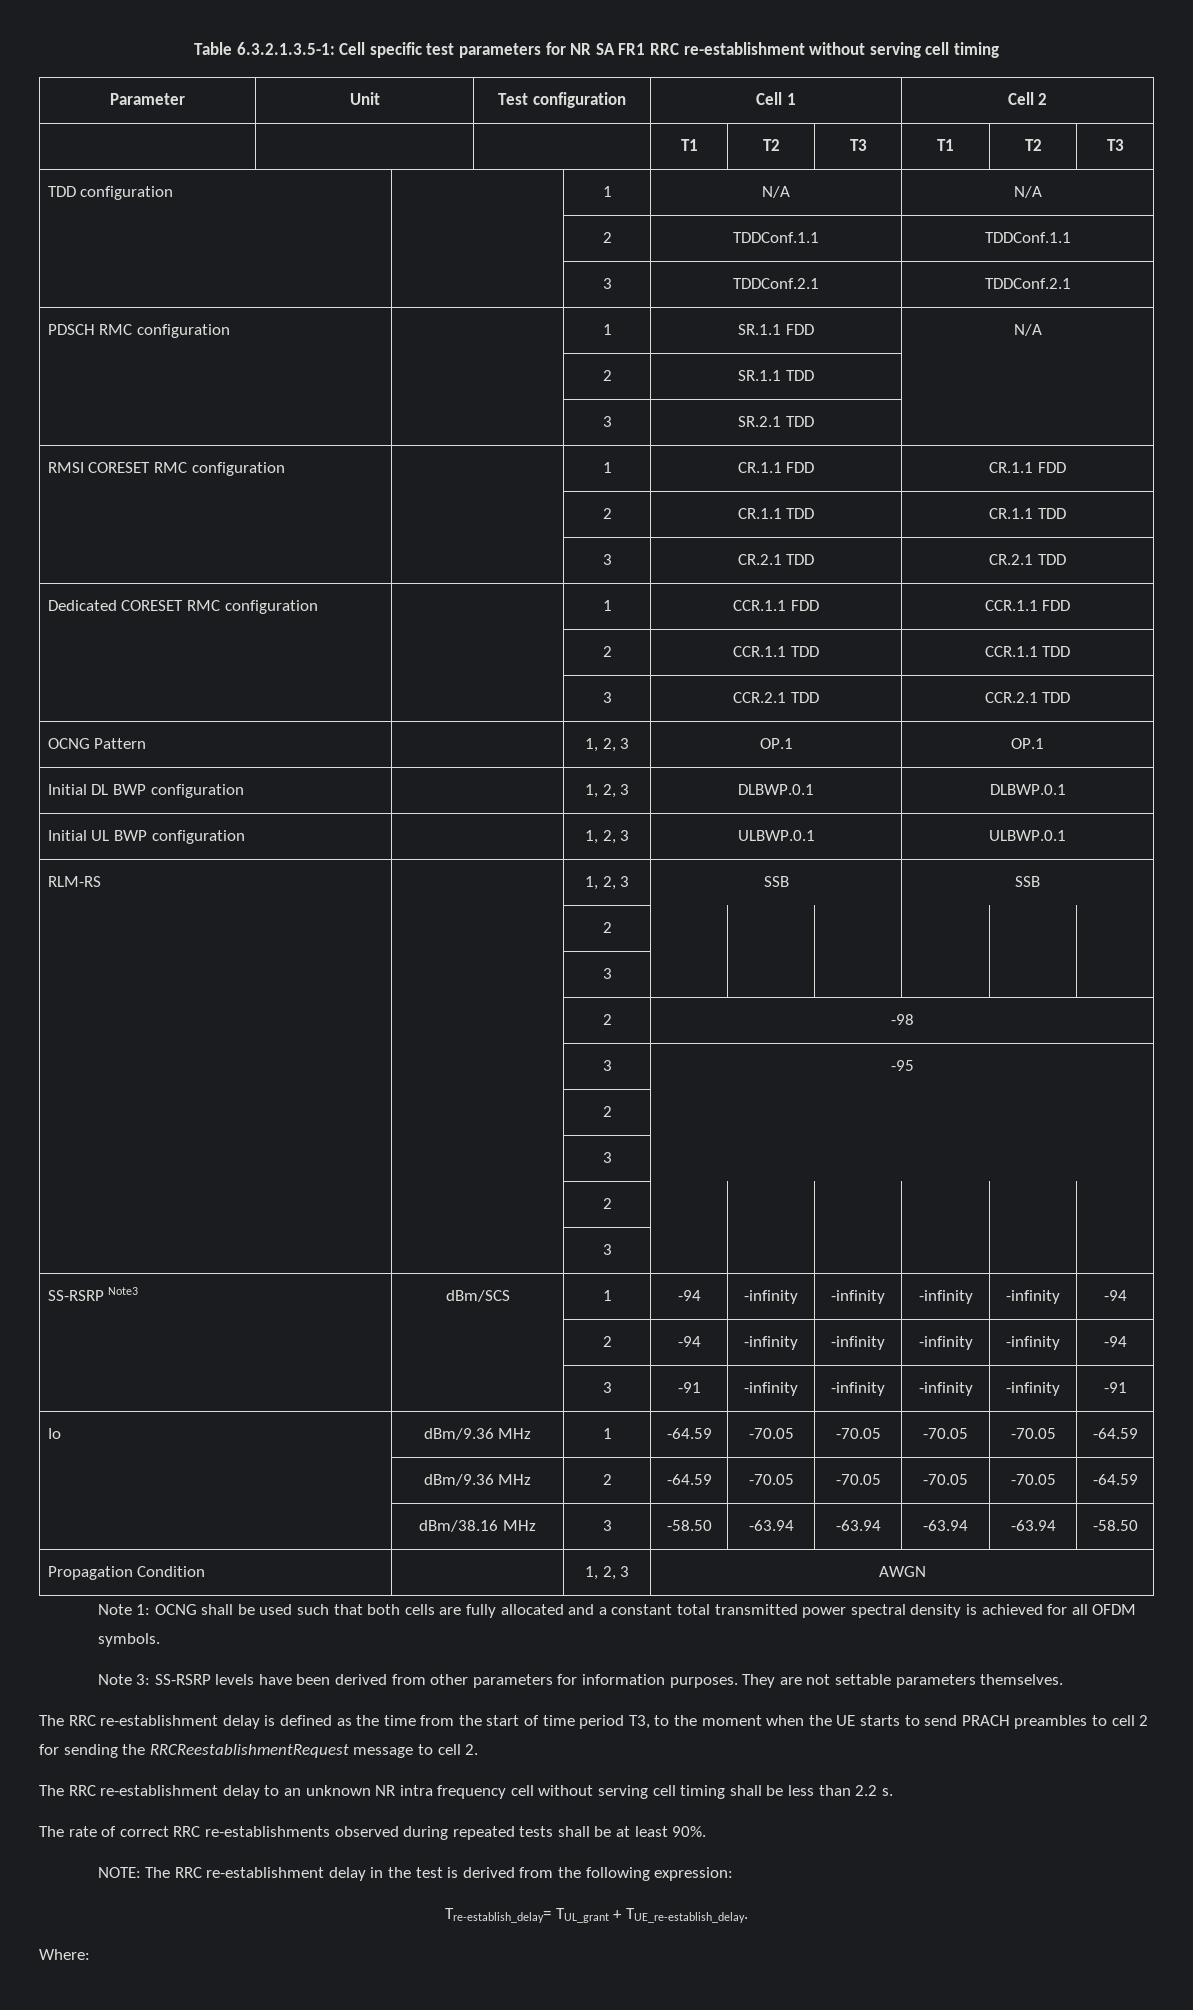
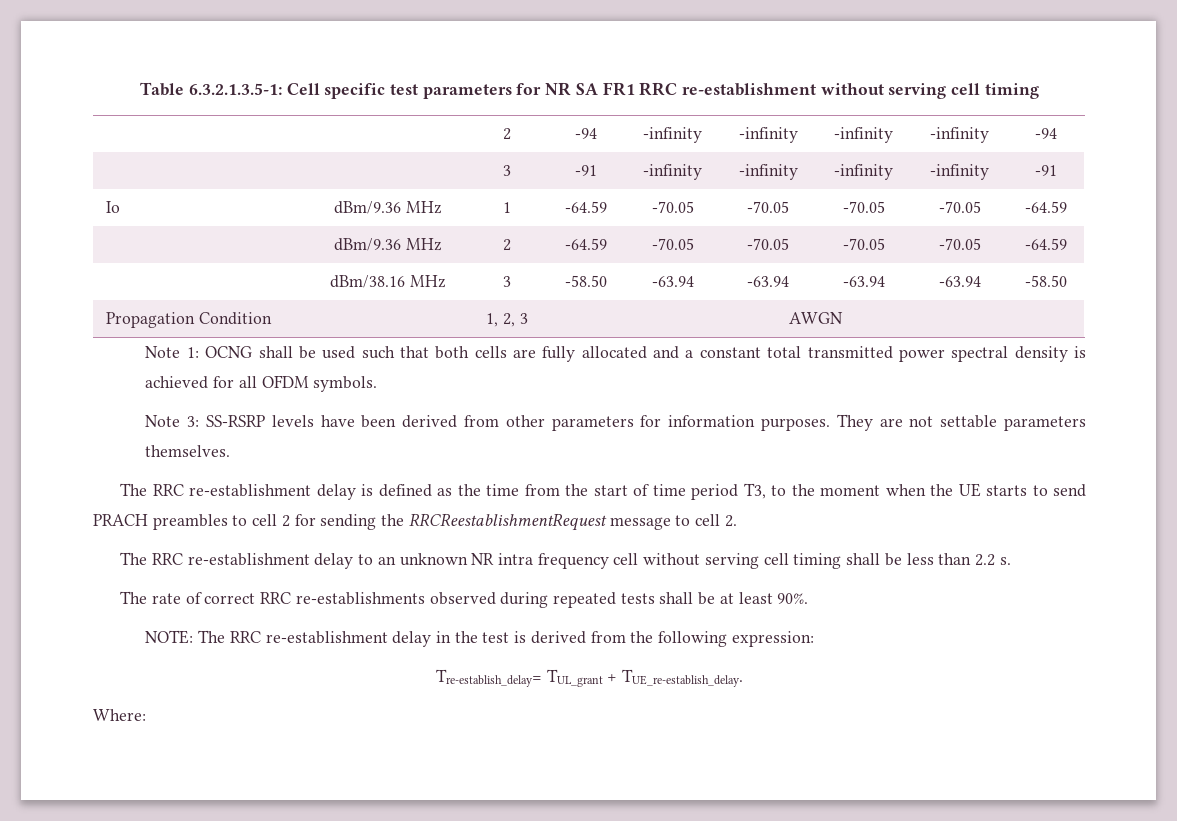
[110,93,185,105] [349,92,380,105] [498,92,626,108] [756,92,796,105] [1007,92,1048,105] [680,139,698,151] [762,139,780,151] [849,139,867,151] [937,139,954,151] [1024,139,1042,151] [1106,139,1124,151] [47,186,174,200] [602,186,612,197] [762,186,791,198] [1013,186,1042,198] [602,232,612,243] [733,232,820,243] [984,232,1071,243] [602,278,612,289] [733,278,820,289] [984,278,1071,289] [47,324,230,338] [602,324,612,335] [738,324,814,335] [1013,324,1042,336] [602,370,612,381] [738,370,814,381] [602,416,612,427] [738,416,814,427] [47,462,285,476] [602,462,612,473] [737,462,815,473] [989,462,1066,473] [602,508,612,519] [737,508,815,519] [989,508,1066,519] [602,554,612,565] [737,554,815,565] [989,554,1066,565] [47,600,318,614] [602,600,612,611] [733,600,819,611] [984,600,1071,611] [602,646,612,657] [733,646,819,657] [984,646,1071,657] [602,692,612,703] [733,692,819,703] [984,692,1071,703] [47,738,147,749] [584,738,630,752] [759,738,793,749] [1011,738,1044,749] [47,784,244,798] [584,784,630,798] [738,784,815,795] [989,784,1066,795] [47,830,245,844] [584,830,630,844] [737,830,815,841] [989,830,1066,841] [47,876,101,887] [584,876,630,890] [763,876,789,887] [1015,876,1040,887] [602,922,612,933] [602,968,612,979] [602,1014,612,1025] [890,1014,914,1025] [602,1060,612,1071] [890,1060,914,1071] [602,1106,612,1117] [602,1152,612,1163] [602,1198,612,1209] [602,1244,612,1255] [47,1287,139,1301] [445,1290,510,1302] [602,1290,612,1301] [677,1290,701,1301] [744,1290,798,1304] [831,1290,885,1304] [918,1290,973,1304] [1006,1290,1060,1304] [1103,1290,1127,1301] // Parameter | Unit | Test configuration | Cell 1 | Cell 2 // | | | T1 | T2 | T3 | T1 | T2 | T3 // TDD configuration | | 1 | N/A | N/A // | | 2 | TDDConf.1.1 | TDDConf.1.1 // | | 3 | TDDConf.2.1 | TDDConf.2.1 // PDSCH RMC configuration | | 1 | SR.1.1 FDD | N/A // | | 2 | SR.1.1 TDD | // | | 3 | SR.2.1 TDD | // RMSI CORESET RMC configuration | | 1 | CR.1.1 FDD | CR.1.1 FDD // | | 2 | CR.1.1 TDD | CR.1.1 TDD // | | 3 | CR.2.1 TDD | CR.2.1 TDD // Dedicated CORESET RMC configuration | | 1 | CCR.1.1 FDD | CCR.1.1 FDD // | | 2 | CCR.1.1 TDD | CCR.1.1 TDD // | | 3 | CCR.2.1 TDD | CCR.2.1 TDD // OCNG Pattern | | 1, 2, 3 | OP.1 | OP.1 // Initial DL BWP configuration | | 1, 2, 3 | DLBWP.0.1 | DLBWP.0.1 // Initial UL BWP configuration | | 1, 2, 3 | ULBWP.0.1 | ULBWP.0.1 // RLM-RS | | 1, 2, 3 | SSB | SSB // | | 2 | | | | | | // | | 3 | | | | | | // | | 2 | -98 // | | 3 | -95 // | | 2 | // | | 3 | // | | 2 | | | | | | // | | 3 | | | | | | // SS-RSRP Note3 | dBm/SCS | 1 | -94 | -infinity | -infinity | -infinity | -infinity | -94 -> (1039, 91) none

